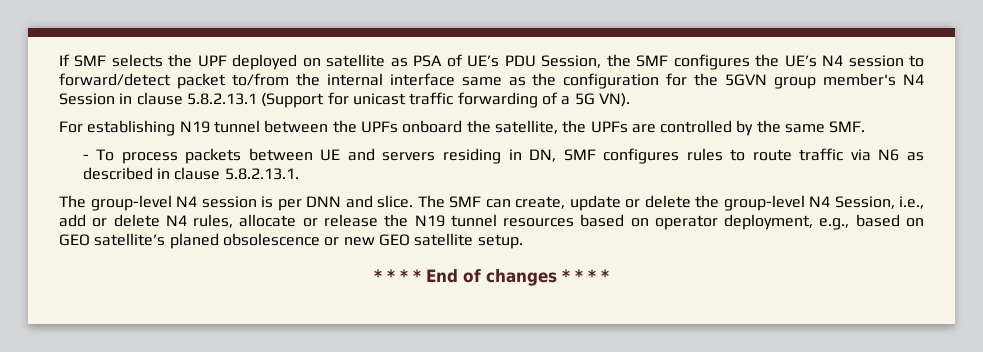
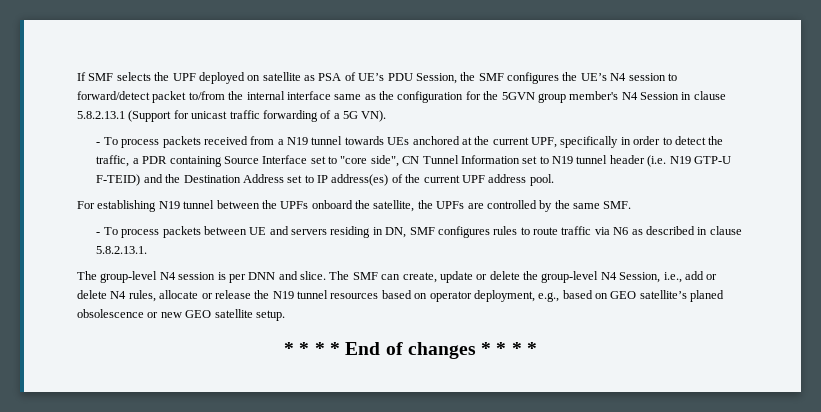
(630, 100) none -> [96,136,724,148] [96,155,731,167] [96,174,554,186] // - To process packets received from a N19 tunnel towards UEs anchored at the current UPF, specifically in order to detect the traffic, a PDR containing Source Interface set to "core side", CN Tunnel Information set to N19 tunnel header (i.e. N19 GTP-U F-TEID) and the Destination Address set to IP address(es) of the current UPF address pool.

